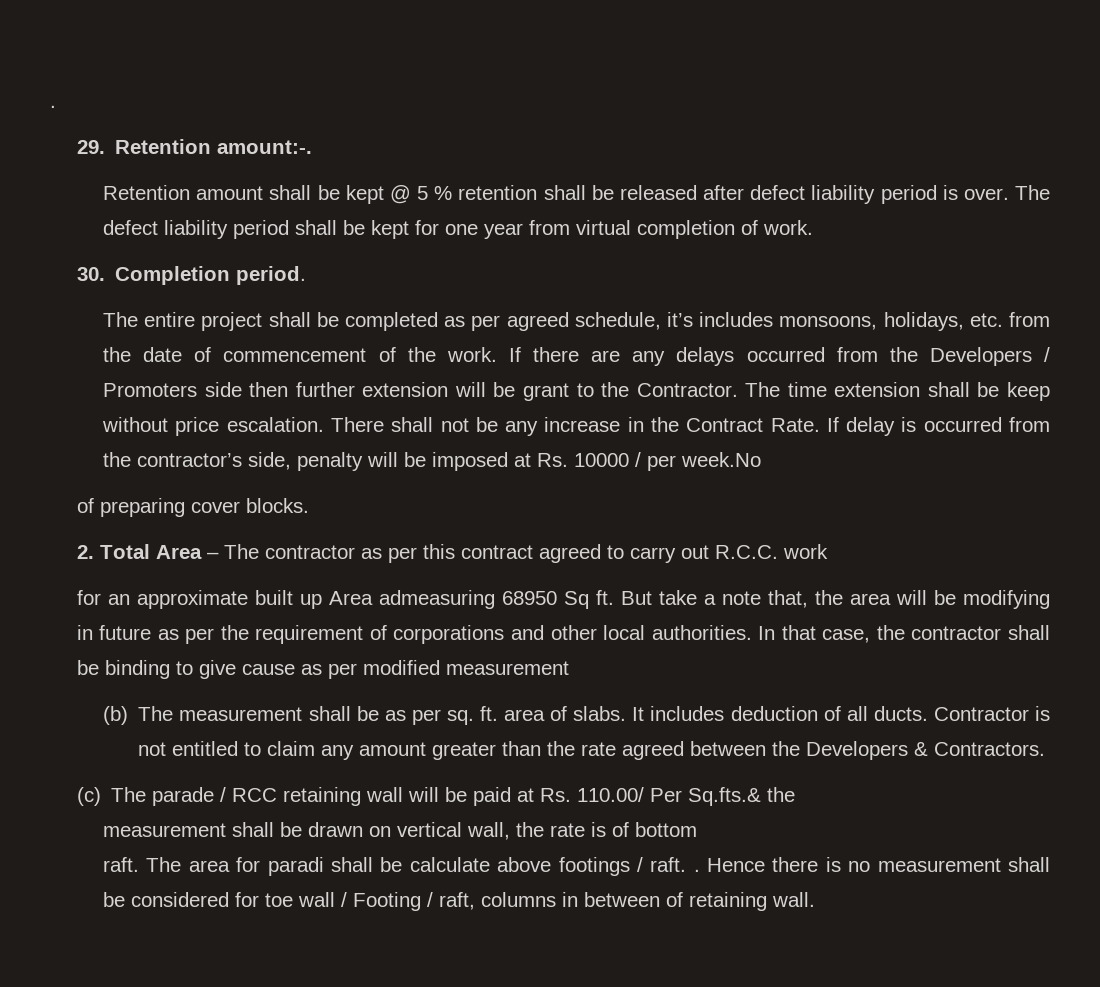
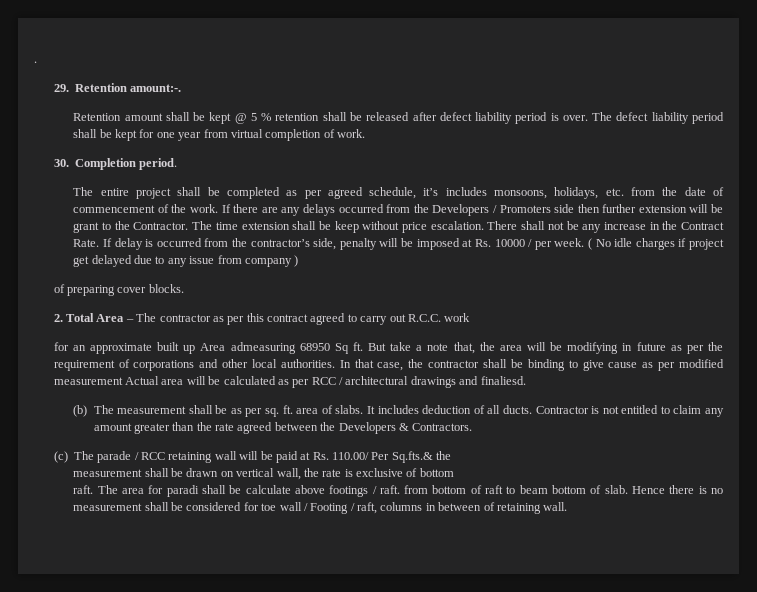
[681,452,762,467] week.No -> [554,238,724,250] [73,255,299,267] week. ( No idle charges if project get delayed due to any issue from company )
(569, 668) none -> [125,376,526,388] Actual area will be calculated as per RCC / architectural drawings and finaliesd.
(607, 829) none -> [356,468,404,477] exclusive
[693,869,700,872] . -> [404,485,628,494] from bottom of raft to beam bottom of slab.

